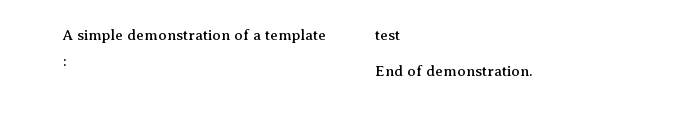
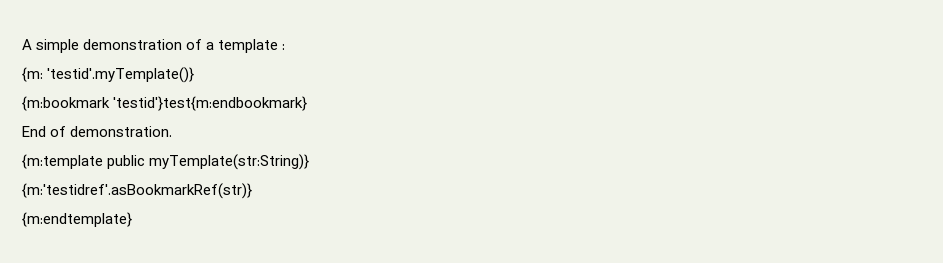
[375,31,400,40] test -> [22,67,195,83] [22,96,308,111] {m: 'testid'.myTemplate()} // {m:bookmark 'testid'}test{m:endbookmark}
(534, 70) none -> [22,154,310,170] [22,183,252,199] [22,212,132,227] // {m:template public myTemplate(str:String)} // {m:'testidref'.asBookmarkRef(str)} // {m:endtemplate}

